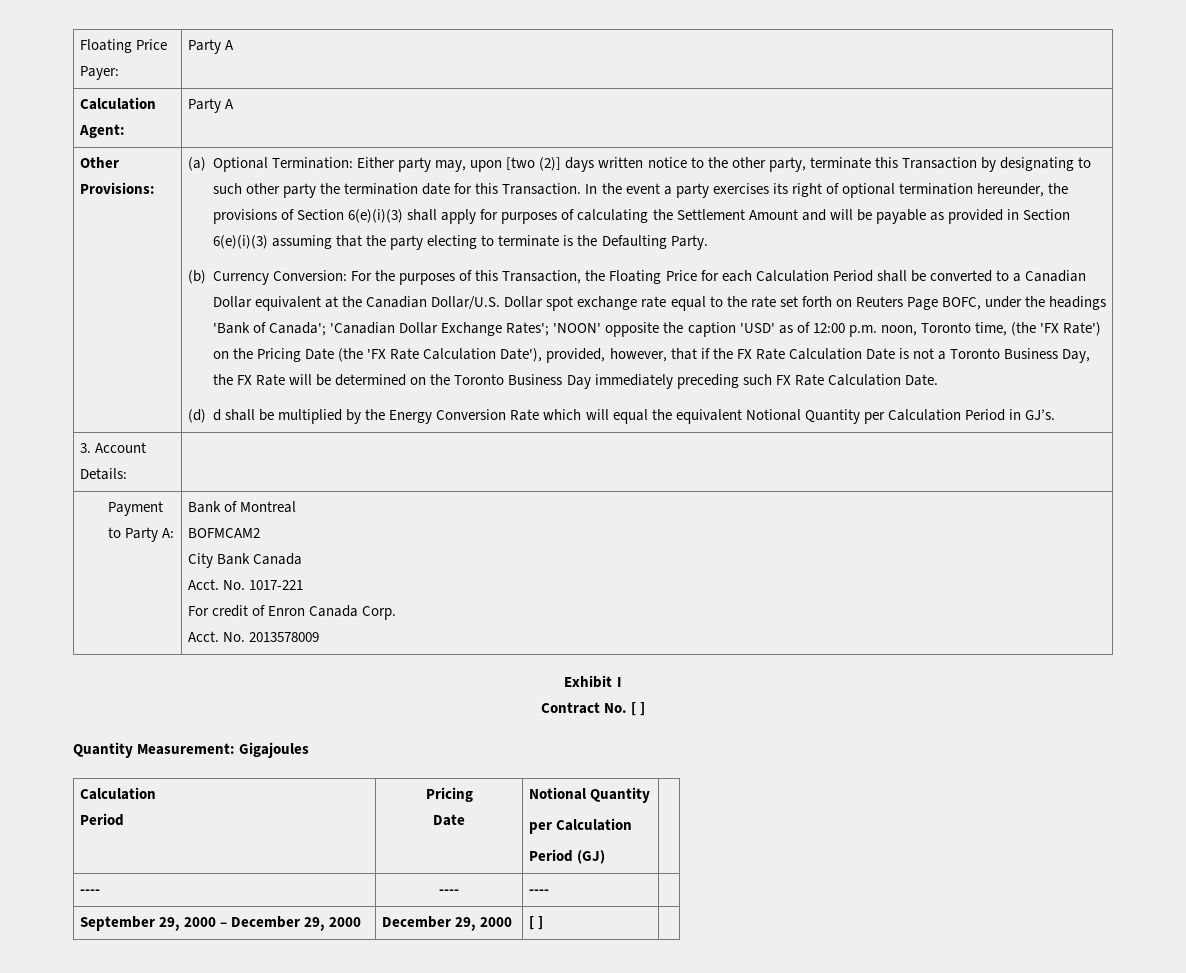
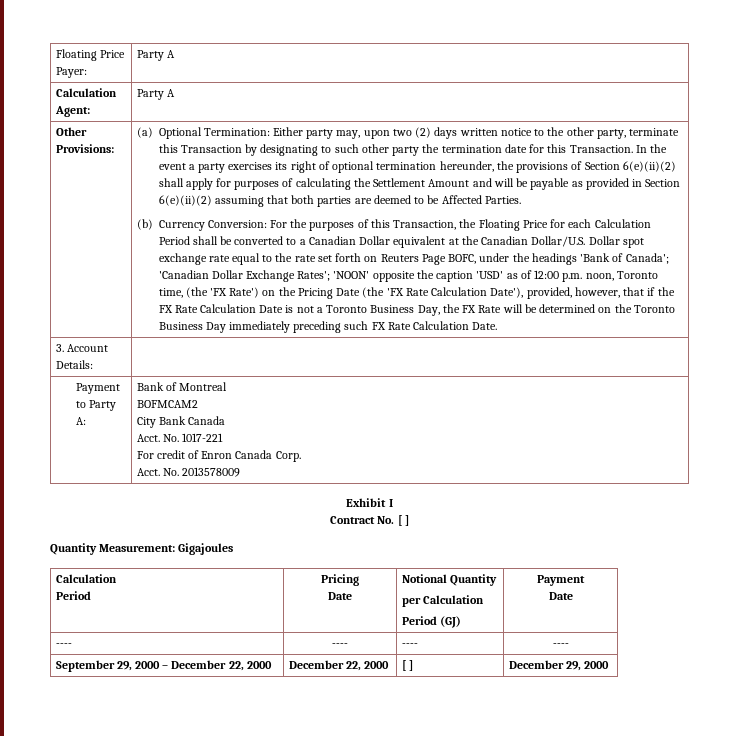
[506,157,562,171] [two (2)] -> [392,127,432,138] two (2)
[348,209,404,223] 6(e)(i)(3) -> [622,161,676,172] 6(e)(ii)(2)
[213,235,269,249] 6(e)(i)(3) -> [158,195,212,206] 6(e)(ii)(2)
[366,235,708,250] the party electing to terminate is the Defaulting Party. -> [291,195,521,207] both parties are deemed to be Affected Parties.
[187,409,1056,424] // (d) d shall be multiplied by the Energy Conversion Rate which will equal the equivalent Notional Quantity per Calculation Period in GJ’s. -> (498, 326) none
(605, 857) none -> [537,575,585,586] [548,592,573,600] Payment // Date
(549, 891) none -> [552,643,569,647] ----
[303,917,325,931] 29, -> [228,661,244,671] 22,
[454,917,476,931] 29, -> [345,661,361,671] 22,
(543, 923) none -> [508,660,609,671] December 29, 2000

